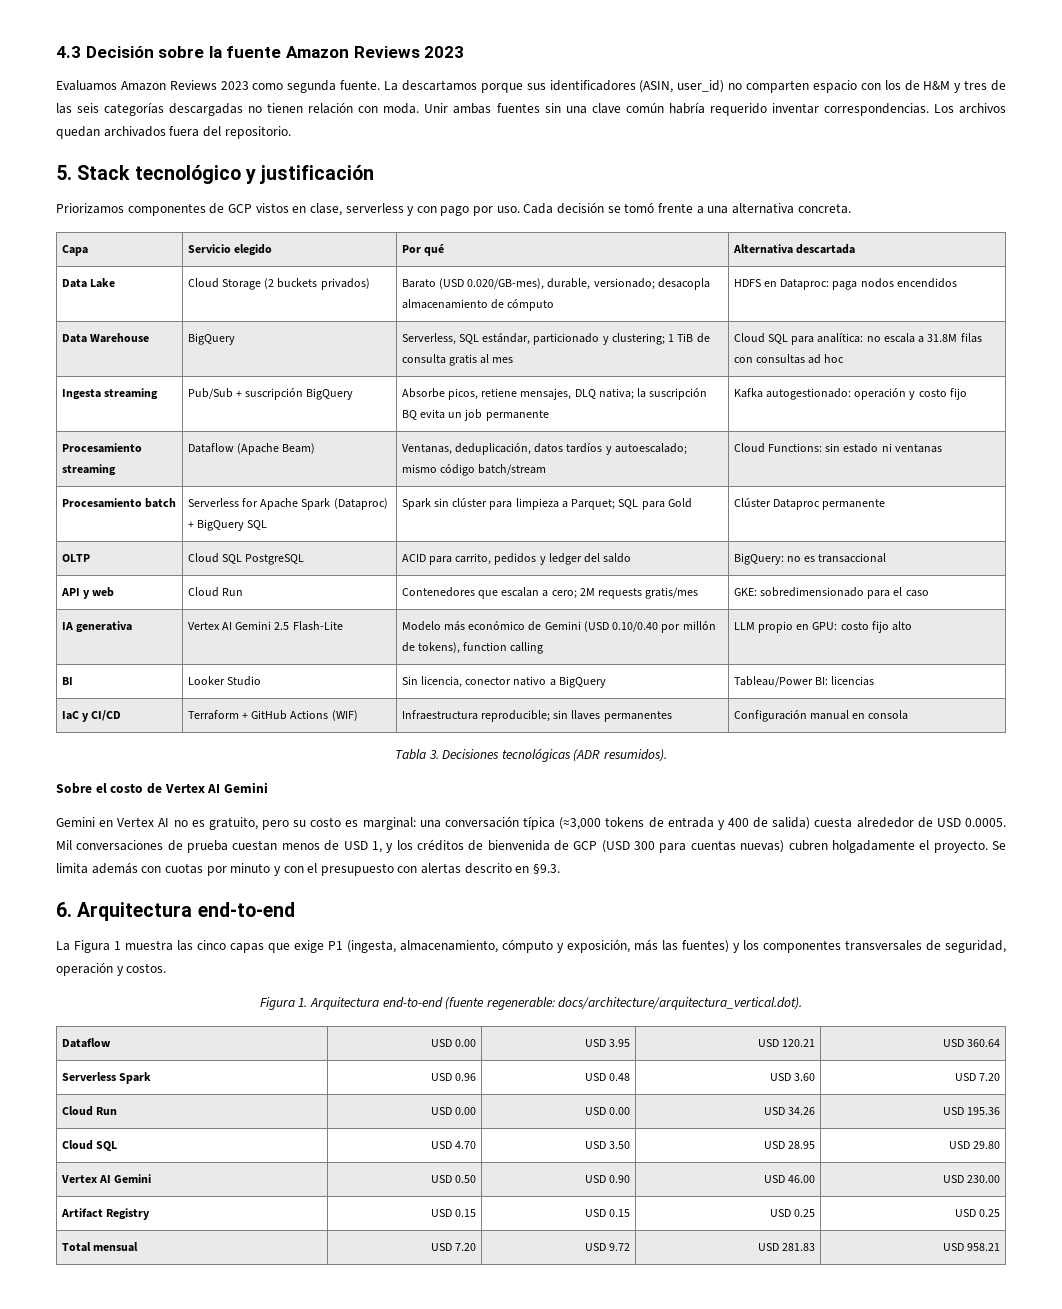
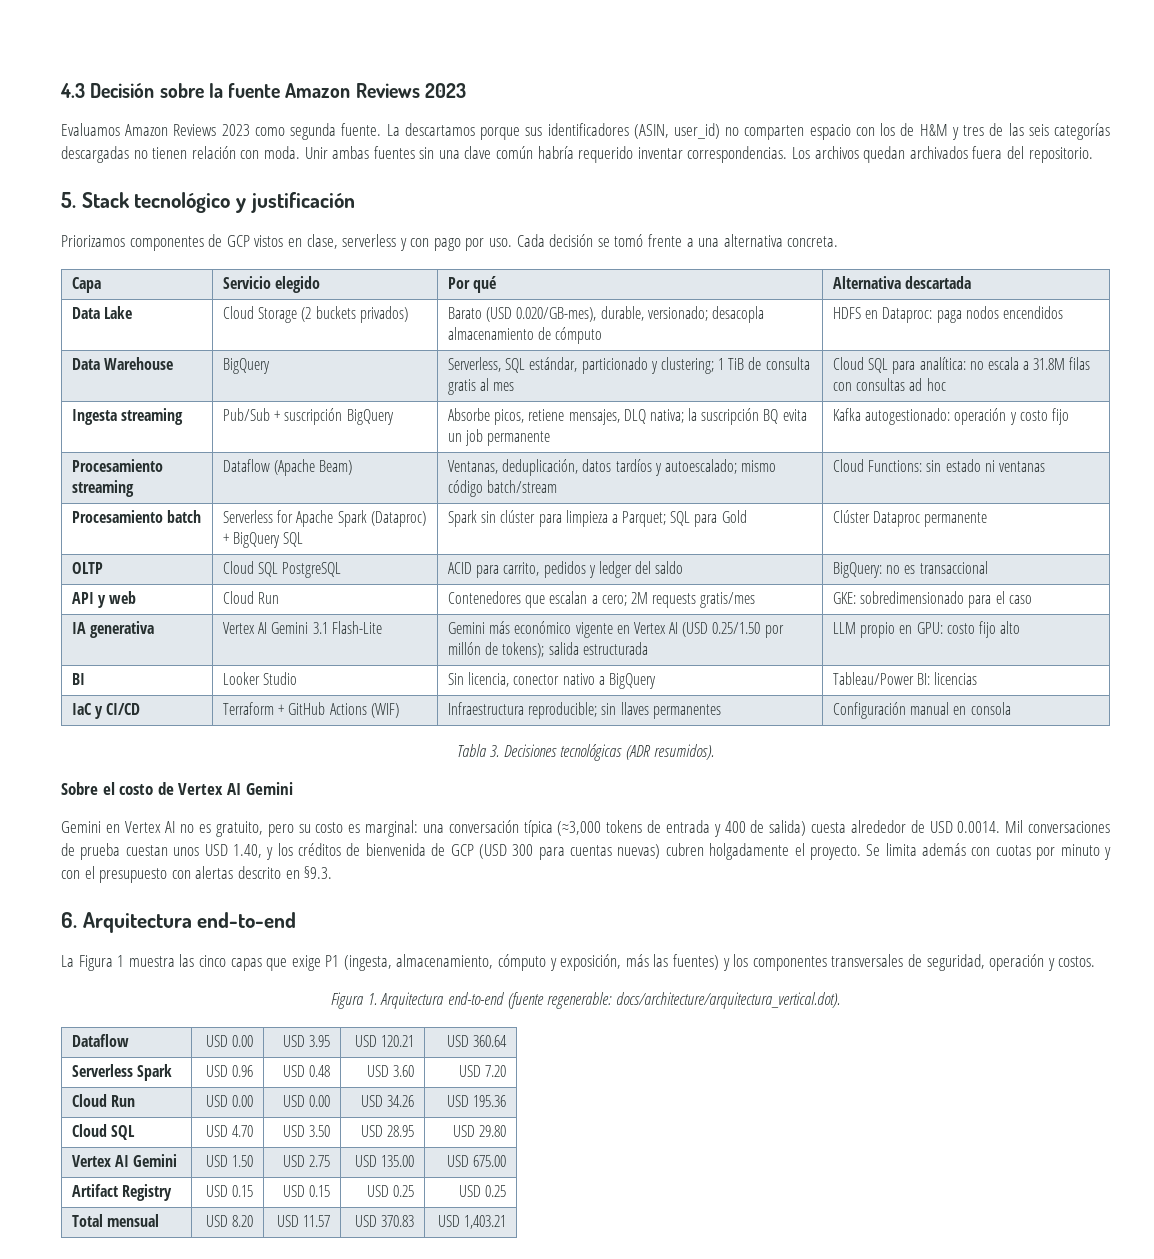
[274,622,290,630] 2.5 -> [312,622,328,634] 3.1
[401,621,441,631] Modelo -> [447,622,485,634] Gemini
[528,621,716,633] [401,642,544,654] de Gemini (USD 0.10/0.40 por millón de tokens), function calling -> [575,622,784,638] [447,642,648,658] vigente en Vertex AI (USD 0.25/1.50 por millón de tokens); salida estructurada
[965,818,1007,827] 0.0005. -> [957,821,1001,833] 0.0014.
[281,840,382,853] menos de USD 1, -> [173,844,262,858] unos USD 1.40,
[455,1175,477,1183] [585,1175,631,1183] [764,1175,816,1183] [943,1175,1001,1183] 0.50 | USD 0.90 | USD 46.00 | USD 230.00 -> [232,1155,254,1167] [282,1155,331,1167] [354,1155,415,1167] [446,1155,507,1167] 1.50 | USD 2.75 | USD 135.00 | USD 675.00
[455,1243,477,1251] [585,1243,631,1251] [758,1243,816,1251] [943,1243,1001,1251] 7.20 | USD 9.72 | USD 281.83 | USD 958.21 -> [232,1215,254,1227] [276,1215,331,1227] [354,1215,415,1227] [437,1215,507,1229] 8.20 | USD 11.57 | USD 370.83 | USD 1,403.21

